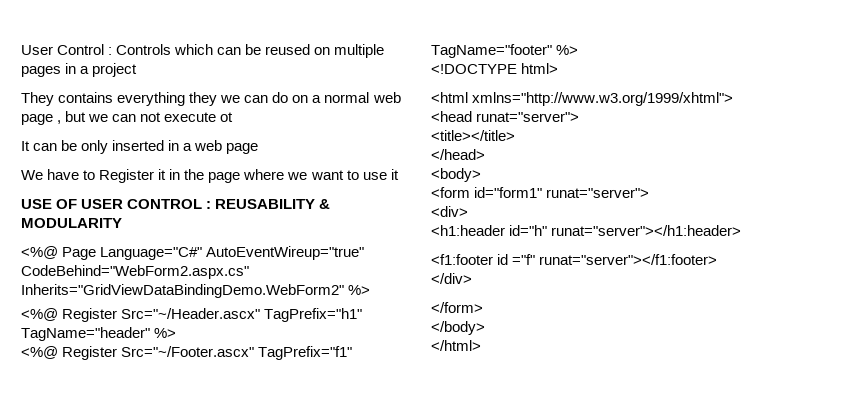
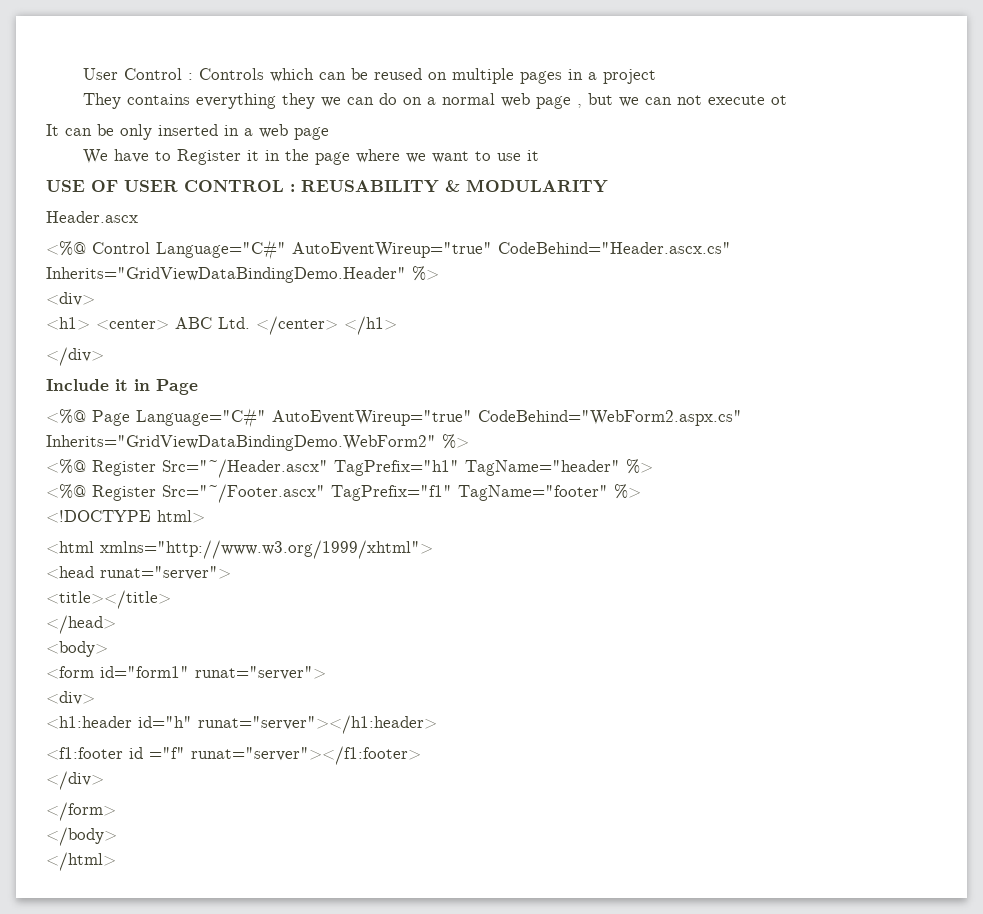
(122, 223) none -> [46,211,138,223] [46,240,731,260] [46,266,439,283] [46,292,95,306] [46,316,397,335] [46,347,104,366] [46,379,198,395] // Header.ascx // <%@ Control Language="C#" AutoEventWireup="true" CodeBehind="Header.ascx.cs" Inherits="GridViewDataBindingDemo.Header" %> // <div> // <h1> <center> ABC Ltd. </center> </h1> // </div> // Include it in Page

